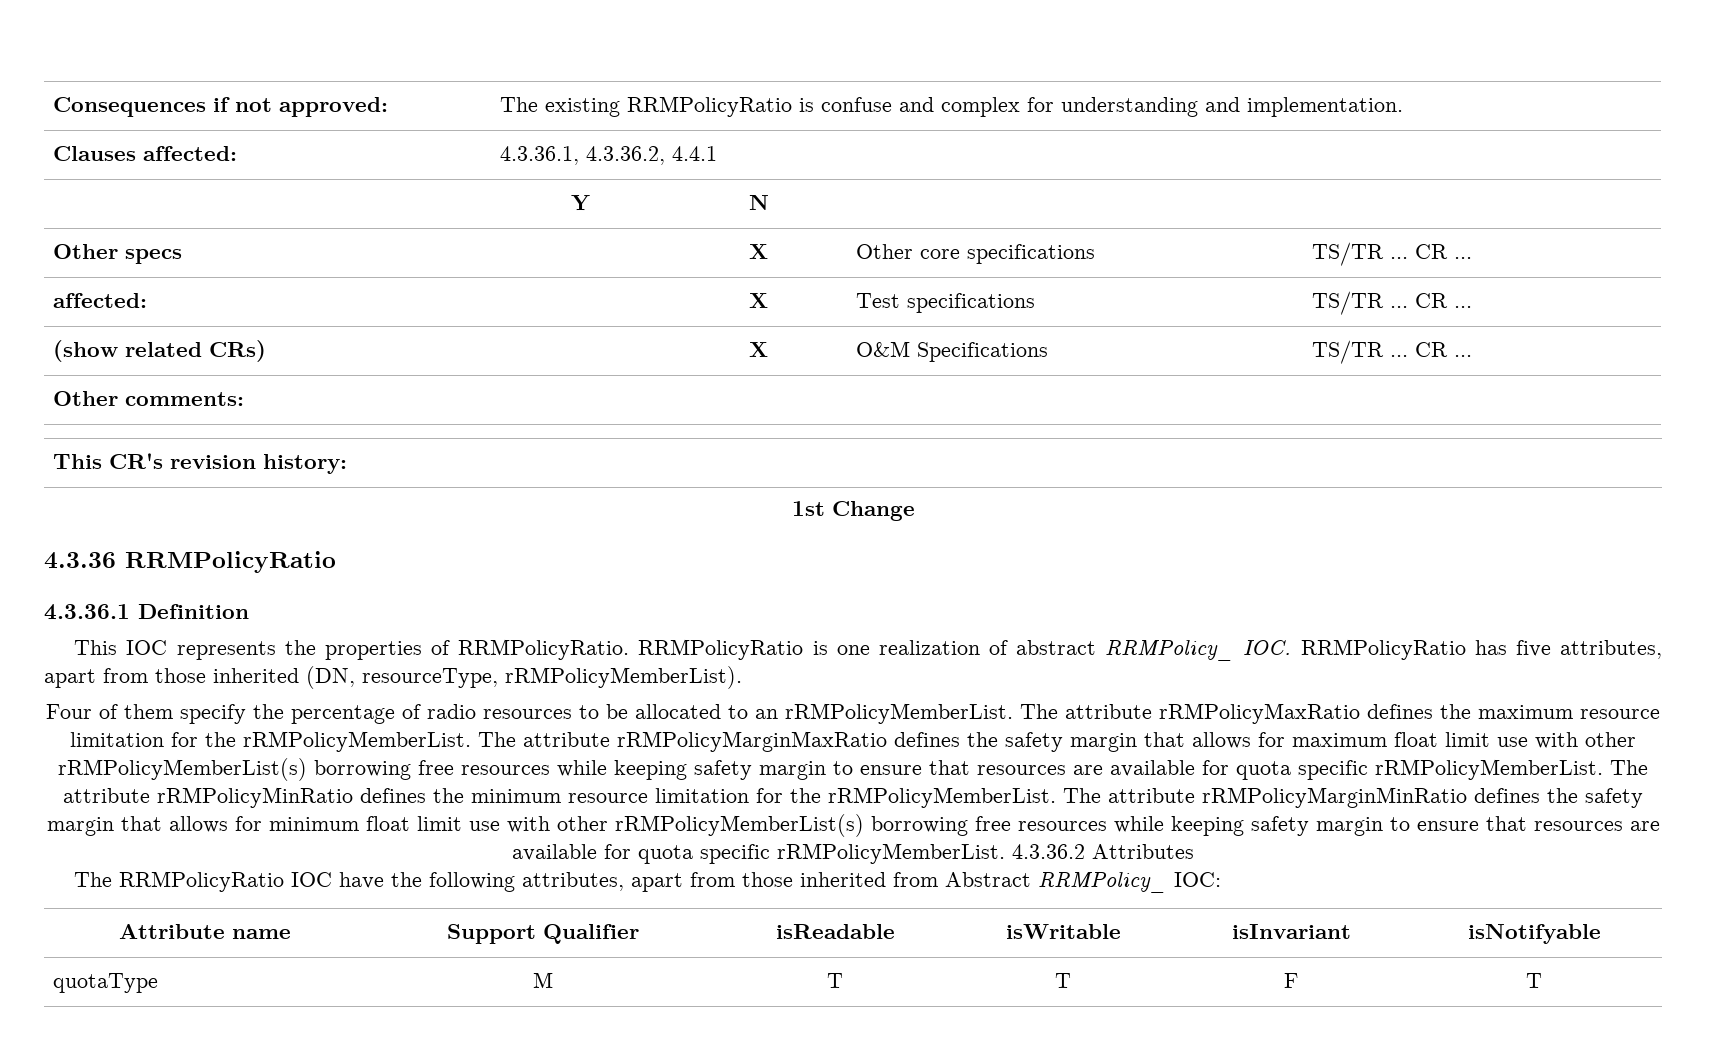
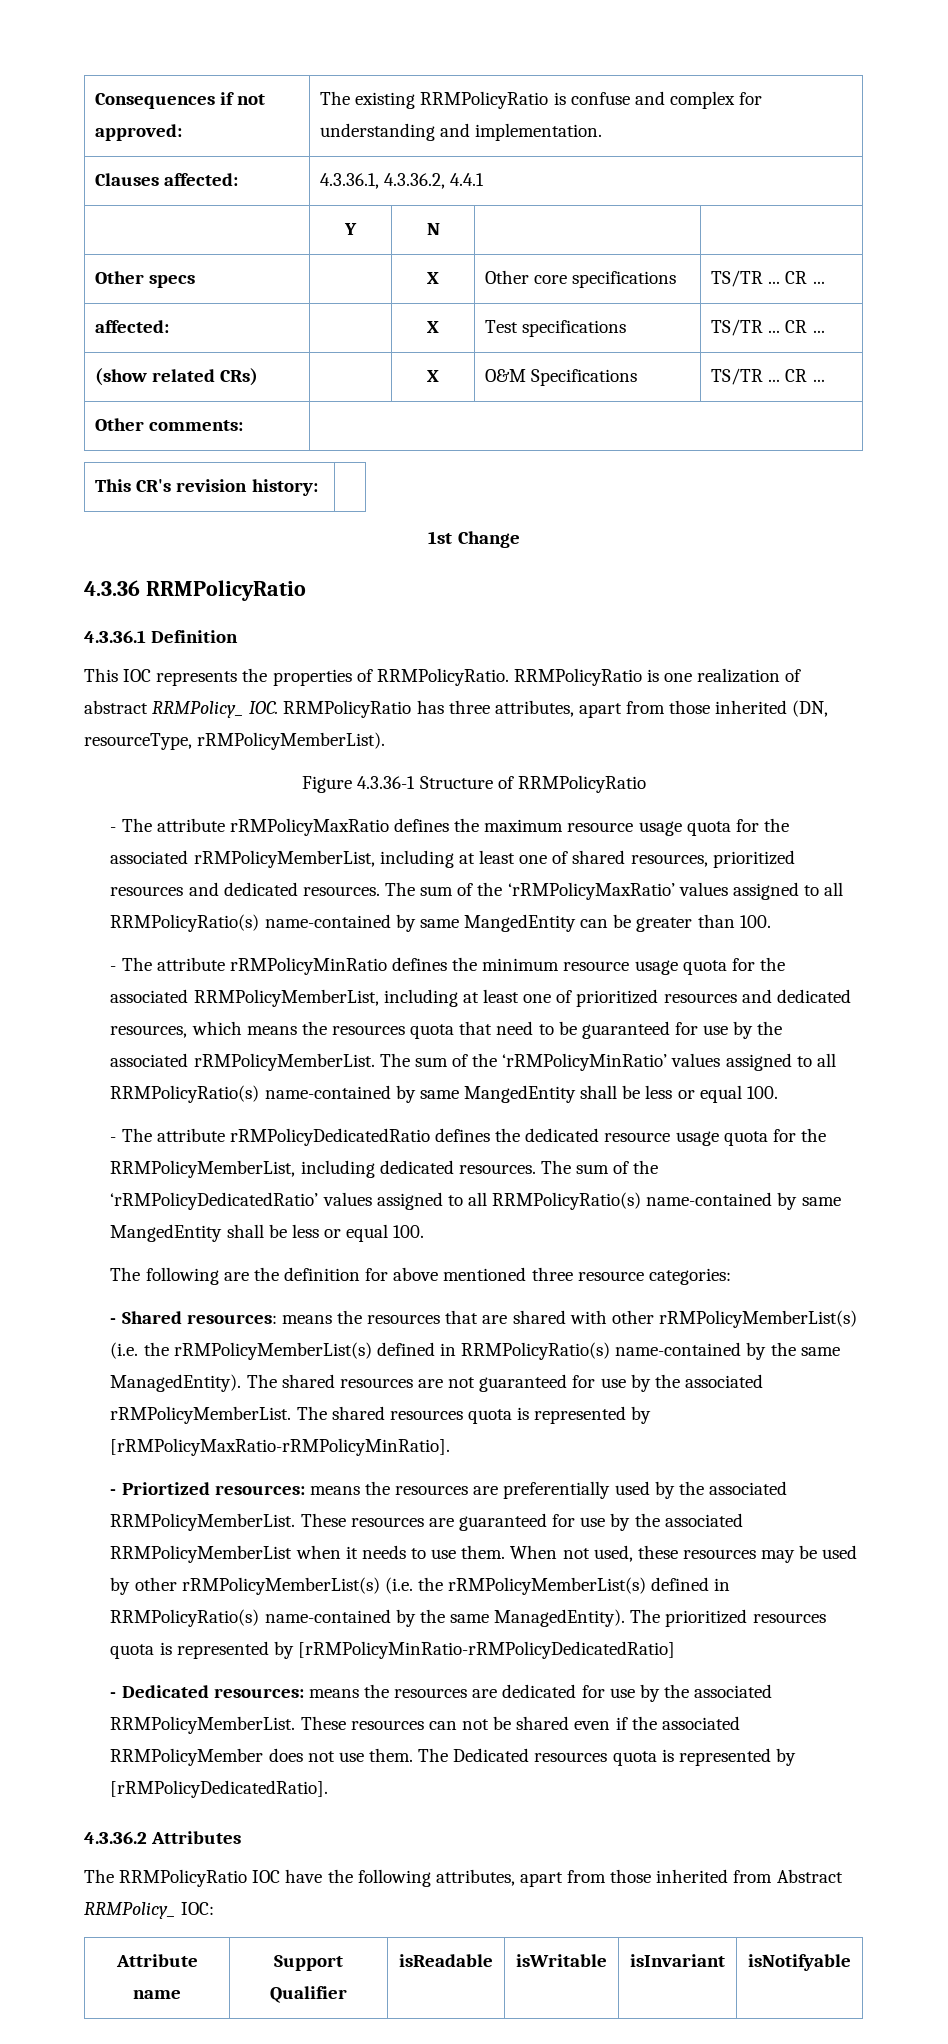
[1515,640,1551,657] five -> [448,700,490,714] three
[46,703,1013,724] Four of them specify the percentage of radio resources to be allocated to an rRMPolicyMemberList. -> [302,775,646,793] [110,827,117,832] Figure 4.3.36-1 Structure of RRMPolicyRatio // -
[70,731,1636,752] [58,758,1603,781] limitation for the rRMPolicyMemberList. The attribute rRMPolicyMarginMaxRatio defines the safety margin that allows for maximum float limit use with other rRMPolicyMemberList(s) borrowing free resources while keeping safety margin to ensure that resources are available for quota specific rRMPolicyMemberList. -> [638,818,789,836] [110,850,795,868] [110,882,844,900] [110,914,771,932] [110,966,117,971] usage quota for the associated rRMPolicyMemberList, including at least one of shared resources, prioritized resources and dedicated resources. The sum of the ‘rRMPolicyMaxRatio’ values assigned to all RRMPolicyRatio(s) name-contained by same MangedEntity can be greater than 100. // -
[655,787,1643,808] [46,814,1660,837] [512,843,1005,864] limitation for the rRMPolicyMemberList. The attribute rRMPolicyMarginMinRatio defines the safety margin that allows for minimum float limit use with other rRMPolicyMemberList(s) borrowing free resources while keeping safety margin to ensure that resources are available for quota specific rRMPolicyMemberList. -> [634,957,785,975] [110,989,851,1007] [110,1021,783,1039] [110,1053,836,1071] [110,1085,778,1103] [110,1128,826,1146] [110,1160,659,1178] [110,1192,841,1210] [110,1224,425,1242] [110,1267,731,1285] [110,1310,857,1328] [110,1342,840,1360] [110,1374,763,1392] [110,1406,652,1424] [110,1438,451,1456] [110,1481,787,1499] [110,1513,743,1531] [110,1545,858,1563] [110,1577,731,1595] [110,1609,826,1627] [110,1641,675,1659] [110,1684,773,1702] [110,1716,740,1734] [110,1748,796,1766] [110,1780,329,1798] usage quota for the associated RRMPolicyMemberList, including at least one of prioritized resources and dedicated resources, which means the resources quota that need to be guaranteed for use by the associated rRMPolicyMemberList. The sum of the ‘rRMPolicyMinRatio’ values assigned to all RRMPolicyRatio(s) name-contained by same MangedEntity shall be less or equal 100. // - The attribute rRMPolicyDedicatedRatio defines the dedicated resource usage quota for the RRMPolicyMemberList, including dedicated resources. The sum of the ‘rRMPolicyDedicatedRatio’ values assigned to all RRMPolicyRatio(s) name-contained by same MangedEntity shall be less or equal 100. // The following are the definition for above mentioned three resource categories: // - Shared resources: means the resources that are shared with other rRMPolicyMemberList(s) (i.e. the rRMPolicyMemberList(s) defined in RRMPolicyRatio(s) name-contained by the same ManagedEntity). The shared resources are not guaranteed for use by the associated rRMPolicyMemberList. The shared resources quota is represented by [rRMPolicyMaxRatio-rRMPolicyMinRatio]. // - Priortized resources: means the resources are preferentially used by the associated RRMPolicyMemberList. These resources are guaranteed for use by the associated RRMPolicyMemberList when it needs to use them. When not used, these resources may be used by other rRMPolicyMemberList(s) (i.e. the rRMPolicyMemberList(s) defined in RRMPolicyRatio(s) name-contained by the same ManagedEntity). The prioritized resources quota is represented by [rRMPolicyMinRatio-rRMPolicyDedicatedRatio] // - Dedicated resources: means the resources are dedicated for use by the associated RRMPolicyMemberList. These resources can not be shared even if the associated RRMPolicyMember does not use them. The Dedicated resources quota is represented by [rRMPolicyDedicatedRatio]. //
[52,973,158,993] [532,972,553,988] [827,973,844,988] [1055,973,1071,988] [1284,973,1298,988] [1526,973,1542,988] // quotaType | M | T | T | F | T -> (851, 1962) none

